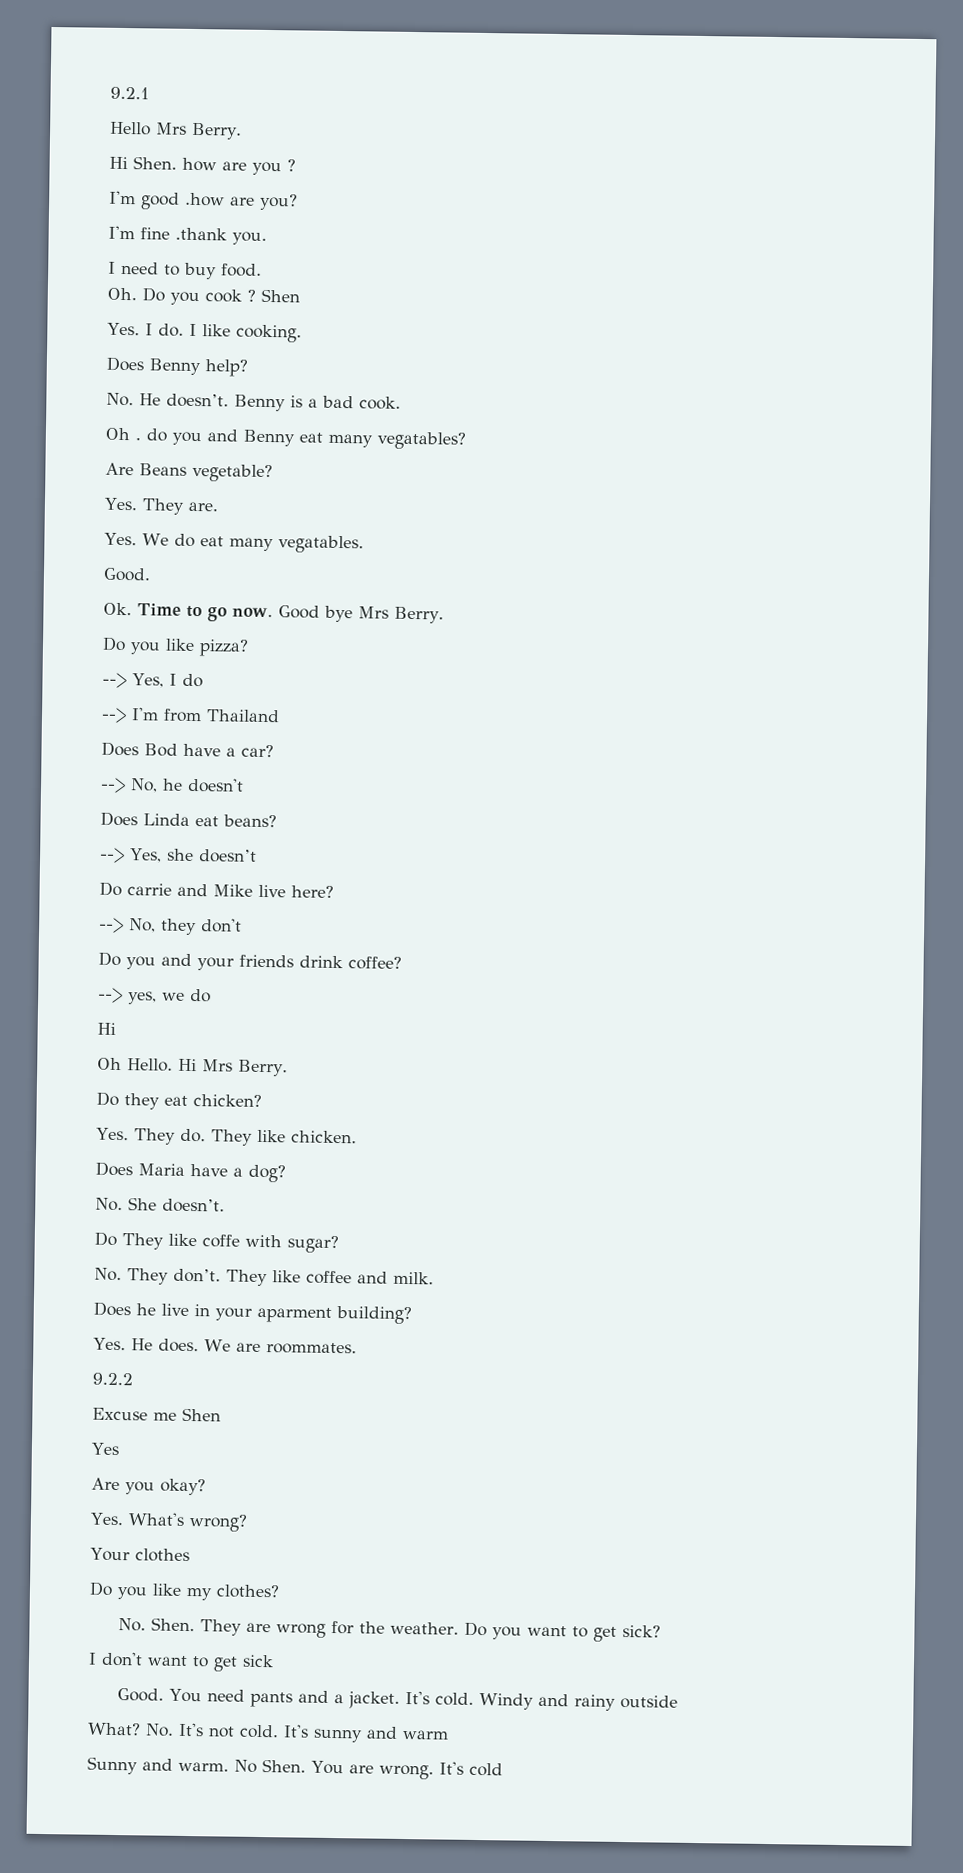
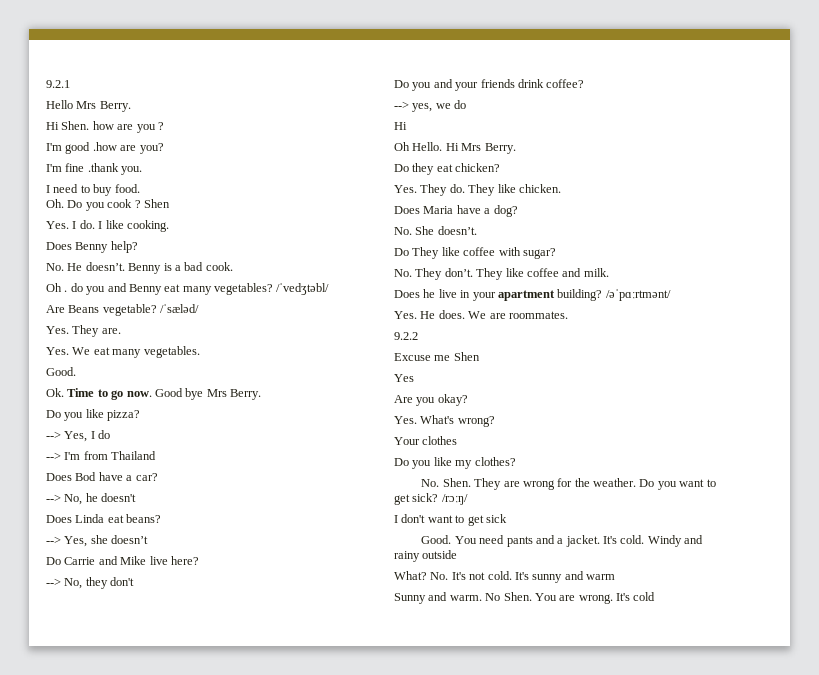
[377,431,466,450] vegatables? -> [214,282,330,295] vegetables? /ˈvedʒtəbl/
(273, 473) none -> [160,303,200,313] /ˈsæləd/
[173,533,364,554] do eat many vegatables. -> [93,346,200,358] eat many vegetables.
[127,883,172,896] carrie -> [64,557,96,565] Carrie
[202,1234,240,1248] coffe -> [463,247,496,256] coffee
[257,1306,332,1323] aparment -> [497,290,555,301] apartment
(412, 1315) none -> [605,288,671,301] /əˈpɑːrtmənt/
(662, 1631) none -> [441,494,468,505] /rɔːŋ/

